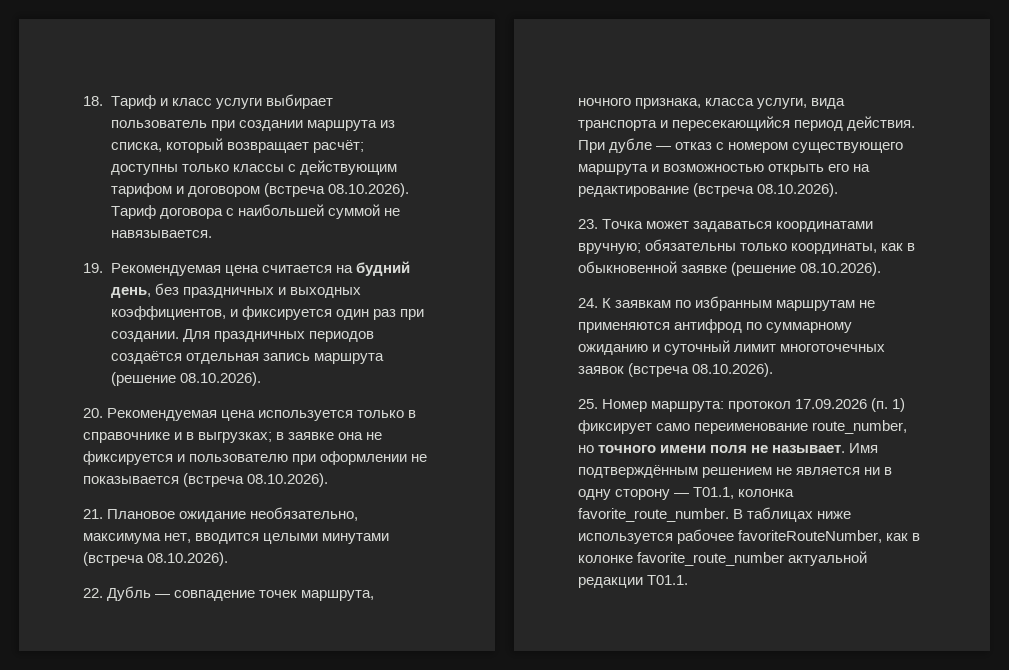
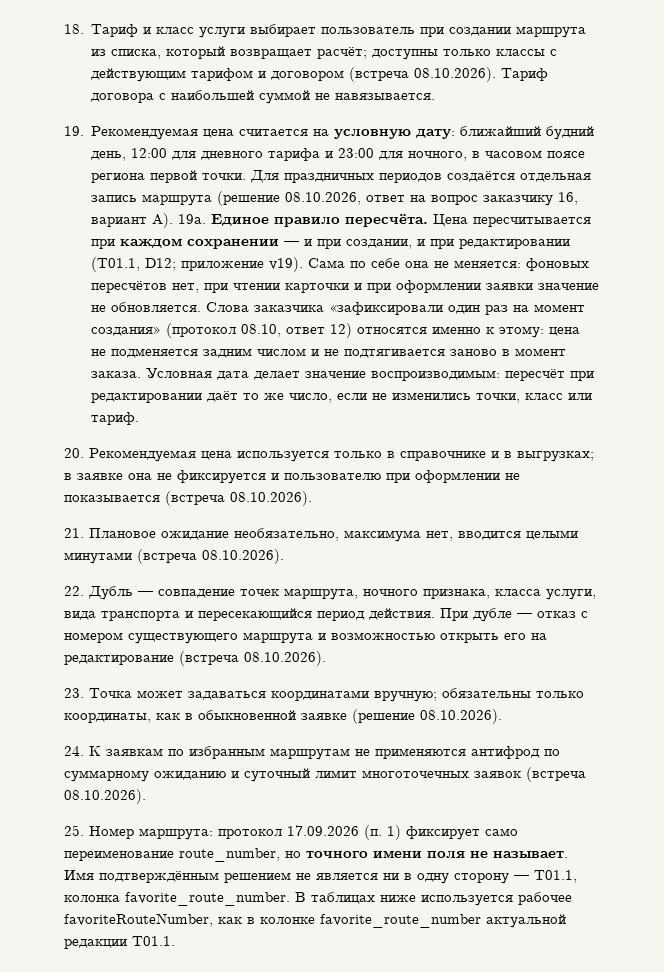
[355,261,410,276] [110,283,361,298] [110,306,424,320] [110,331,179,342] будний день, без праздничных и выходных коэффициентов, и фиксируется один раз при создании. -> [334,126,595,140] [91,148,586,161] [91,170,247,183] условную дату: ближайший будний день, 12:00 для дневного тарифа и 23:00 для ночного, в часовом поясе региона первой точки.
[179,372,261,386] 08.10.2026). -> [285,192,579,206] [91,213,592,228] [91,238,571,249] [91,257,590,272] [91,280,600,293] [91,302,586,315] [91,323,581,338] [91,348,567,358] [91,368,595,381] [91,391,593,403] [91,412,140,425] 08.10.2026, ответ на вопрос заказчику 16, вариант A). 19а. Единое правило пересчёта. Цена пересчитывается при каждом сохранении — и при создании, и при редактировании (T01.1, D12; приложение v19). Сама по себе она не меняется: фоновых пересчётов нет, при чтении карточки и при оформлении заявки значение не обновляется. Слова заказчика «зафиксировали один раз на момент создания» (протокол 08.10, ответ 12) относятся именно к этому: цена не подменяется задним числом и не подтягивается заново в момент заказа. Условная дата делает значение воспроизводимым: пересчёт при редактировании даёт то же число, если не изменились точки, класс или тариф.

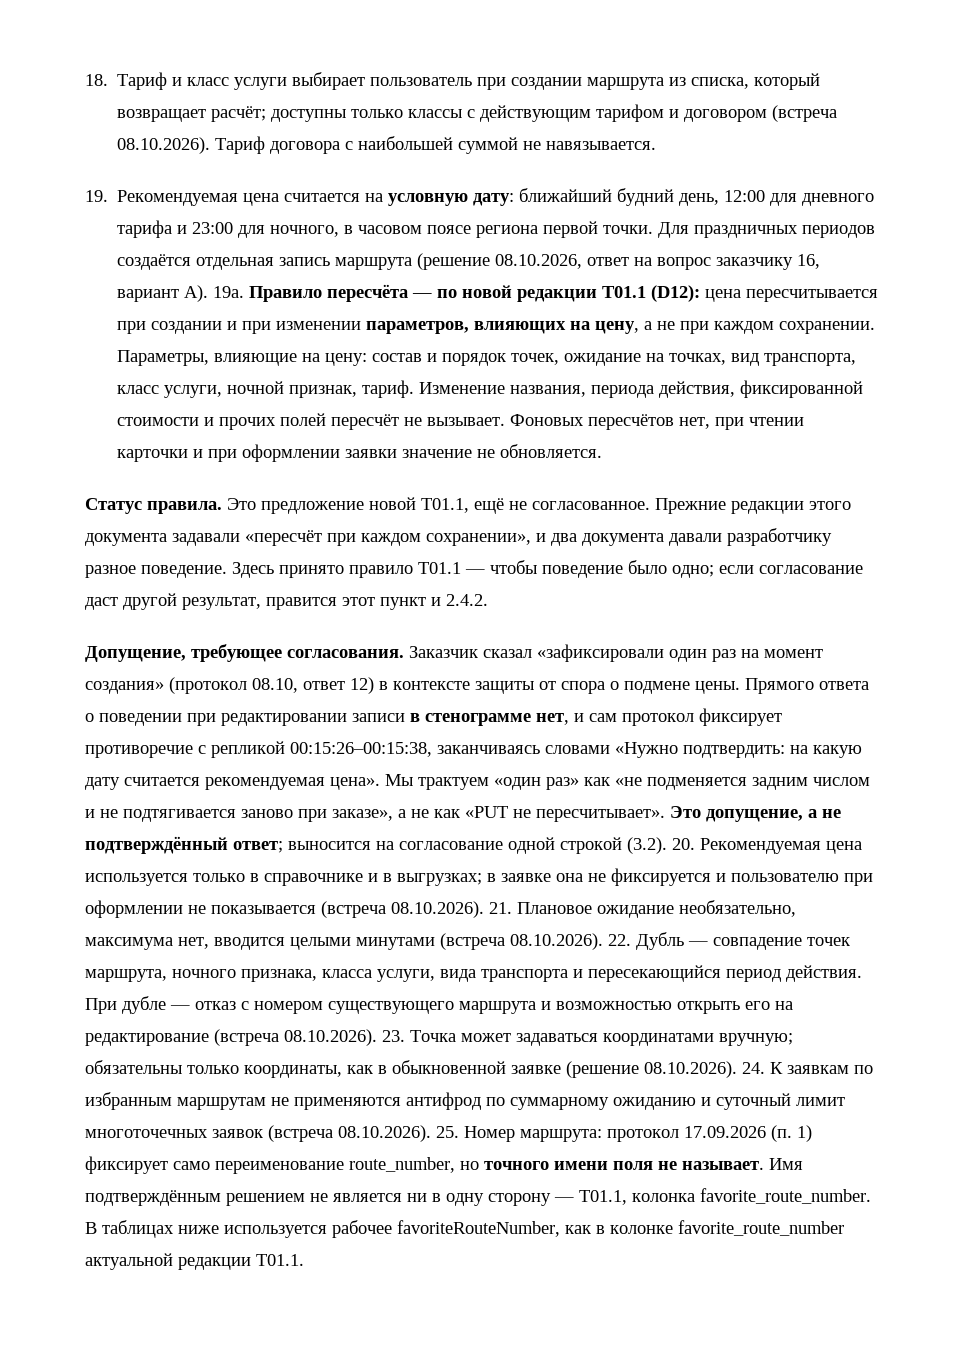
[211,214,592,227] [91,238,571,249] [91,257,590,272] Единое правило пересчёта. Цена пересчитывается при каждом сохранении — и при создании, и при редактировании (T01.1, D12; приложение v19). Сама по себе она не меняется: фоновых -> [249,284,879,302] [117,321,876,334] [117,350,857,366] [117,380,864,398] [117,413,585,430] Правило пересчёта — по новой редакции T01.1 (D12): цена пересчитывается при создании и при изменении параметров, влияющих на цену, а не при каждом сохранении. Параметры, влияющие на цену: состав и порядок точек, ожидание на точках, вид транспорта, класс услуги, ночной признак, тариф. Изменение названия, периода действия, фиксированной стоимости и прочих полей пересчёт не вызывает. Фоновых
[206,302,325,312] Слова заказчика -> [85,497,851,514] [85,528,832,546] [85,560,863,578] [85,593,488,610] [85,644,532,662] // Статус правила. Это предложение новой T01.1, ещё не согласованное. Прежние редакции этого документа задавали «пересчёт при каждом сохранении», и два документа давали разработчику разное поведение. Здесь принято правило T01.1 — чтобы поведение было одно; если согласование даст другой результат, правится этот пункт и 2.4.2. // Допущение, требующее согласования. Заказчик сказал
[357,326,581,338] [91,349,107,356] относятся именно к этому: цена не -> [379,678,869,694] [85,708,782,726] [85,741,862,758] [85,774,642,790] в контексте защиты от спора о подмене цены. Прямого ответа о поведении при редактировании записи в стенограмме нет, и сам протокол фиксирует противоречие с репликой 00:15:26–00:15:38, заканчиваясь словами «Нужно подтвердить: на какую дату считается рекомендуемая цена». Мы трактуем «один раз» как «не
[502,348,567,356] [91,368,595,381] [91,391,593,403] [91,412,140,425] в момент заказа. Условная дата делает значение воспроизводимым: пересчёт при редактировании даёт то же число, если не изменились точки, класс или тариф. // -> [298,806,841,822] [85,836,667,854] при заказе», а не как «PUT не пересчитывает». Это допущение, а не подтверждённый ответ; выносится на согласование одной строкой (3.2).
(312, 498) // -> (484, 909) none
(284, 556) // -> (603, 941) none
(326, 658) // -> (377, 1037) none
(502, 716) // -> (737, 1069) none
(146, 796) // -> (431, 1133) none

